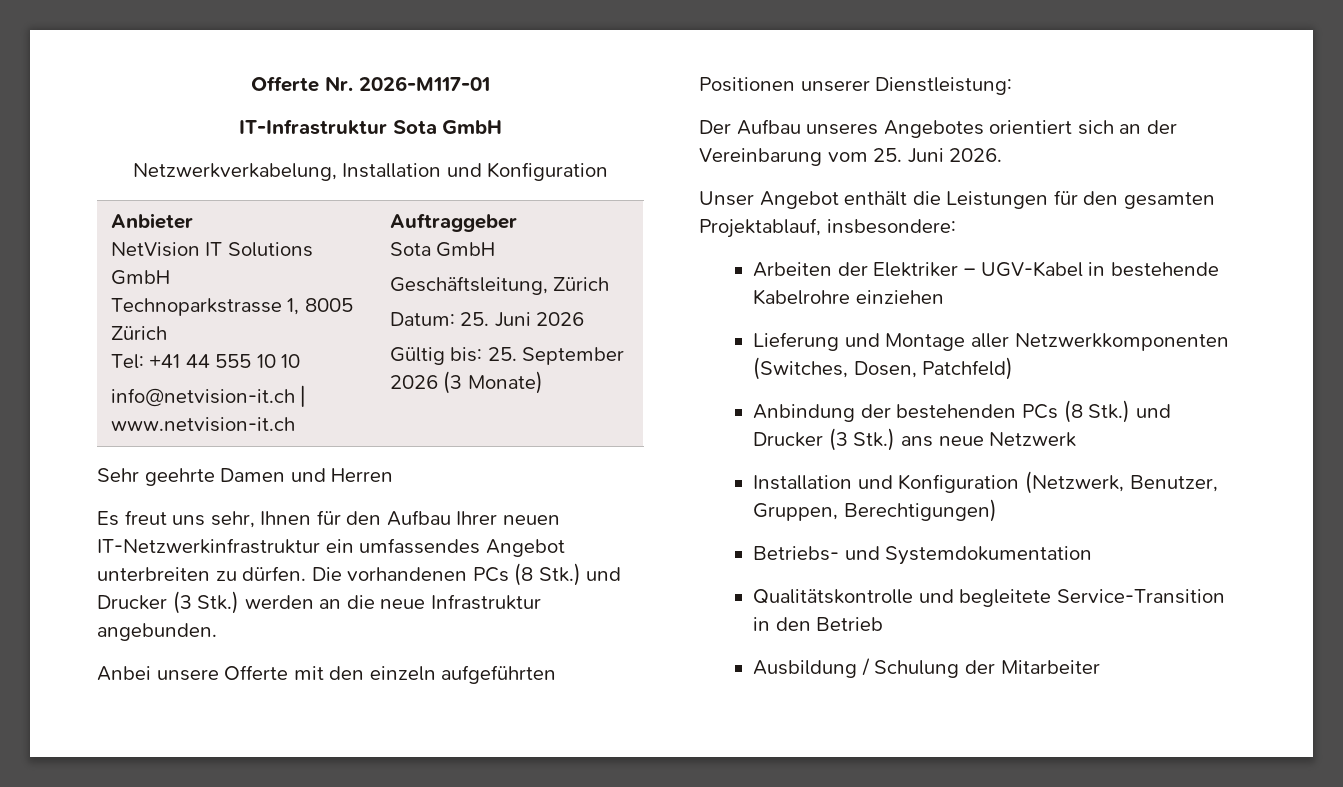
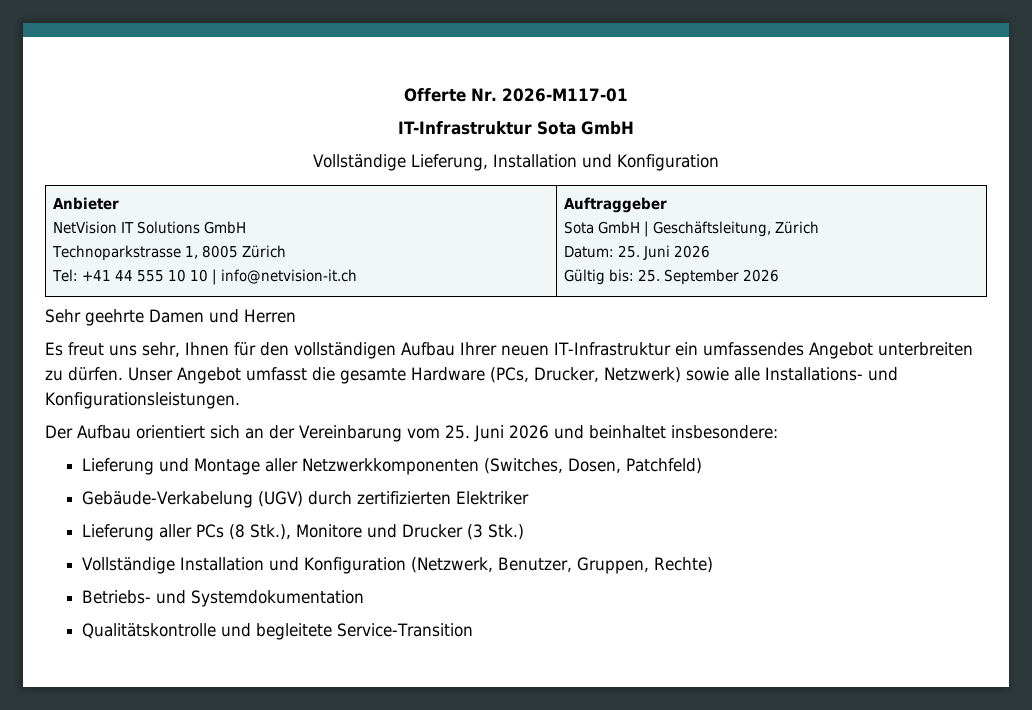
[132,163,337,181] Netzwerkverkabelung, -> [313,154,488,171] Vollständige Lieferung,
(301, 361) // -> [212,269,218,285] |
[300,385,306,407] [110,417,295,432] | www.netvision-it.ch -> (358, 276) none
(496, 249) // -> [643,221,649,237] |
[443,371,543,394] (3 Monate) -> (779, 275) none
(382, 518) none -> [294,342,396,359] vollständigen
[97,538,320,554] IT-Netzwerkinfrastruktur -> [554,342,671,356] IT-Infrastruktur
[311,563,622,586] [97,591,541,614] [97,623,217,641] [97,665,557,684] [699,77,1013,95] Die vorhandenen PCs (8 Stk.) und Drucker (3 Stk.) werden an die neue Infrastruktur angebunden. // Anbei unsere Offerte mit den einzeln aufgeführten Positionen unserer Dienstleistung: -> [128,367,898,384] [45,392,240,409] Unser Angebot umfasst die gesamte Hardware (PCs, Drucker, Netzwerk) sowie alle Installations- und Konfigurationsleistungen.
[806,120,984,138] unseres Angebotes -> (131, 432) none
[949,148,1003,162] [699,190,1215,209] [699,218,956,238] [753,261,1219,277] [753,289,944,305] 2026. // Unser Angebot enthält die Leistungen für den gesamten Projektablauf, insbesondere: // Arbeiten der Elektriker – UGV-Kabel in bestehende Kabelrohre einziehen -> [508,425,778,439] 2026 und beinhaltet insbesondere:
[753,400,1171,423] [753,428,1077,451] Anbindung der bestehenden PCs (8 Stk.) und Drucker (3 Stk.) ans neue Netzwerk // -> [81,491,529,508] [81,524,524,541] [81,557,175,574] Gebäude-Verkabelung (UGV) durch zertifizierten Elektriker // Lieferung aller PCs (8 Stk.), Monitore und Drucker (3 Stk.) // Vollständige
[843,499,997,522] Berechtigungen) -> [653,557,713,573] Rechte)
[753,617,884,631] [753,658,1100,678] in den Betrieb // Ausbildung / Schulung der Mitarbeiter -> (473, 630) none

